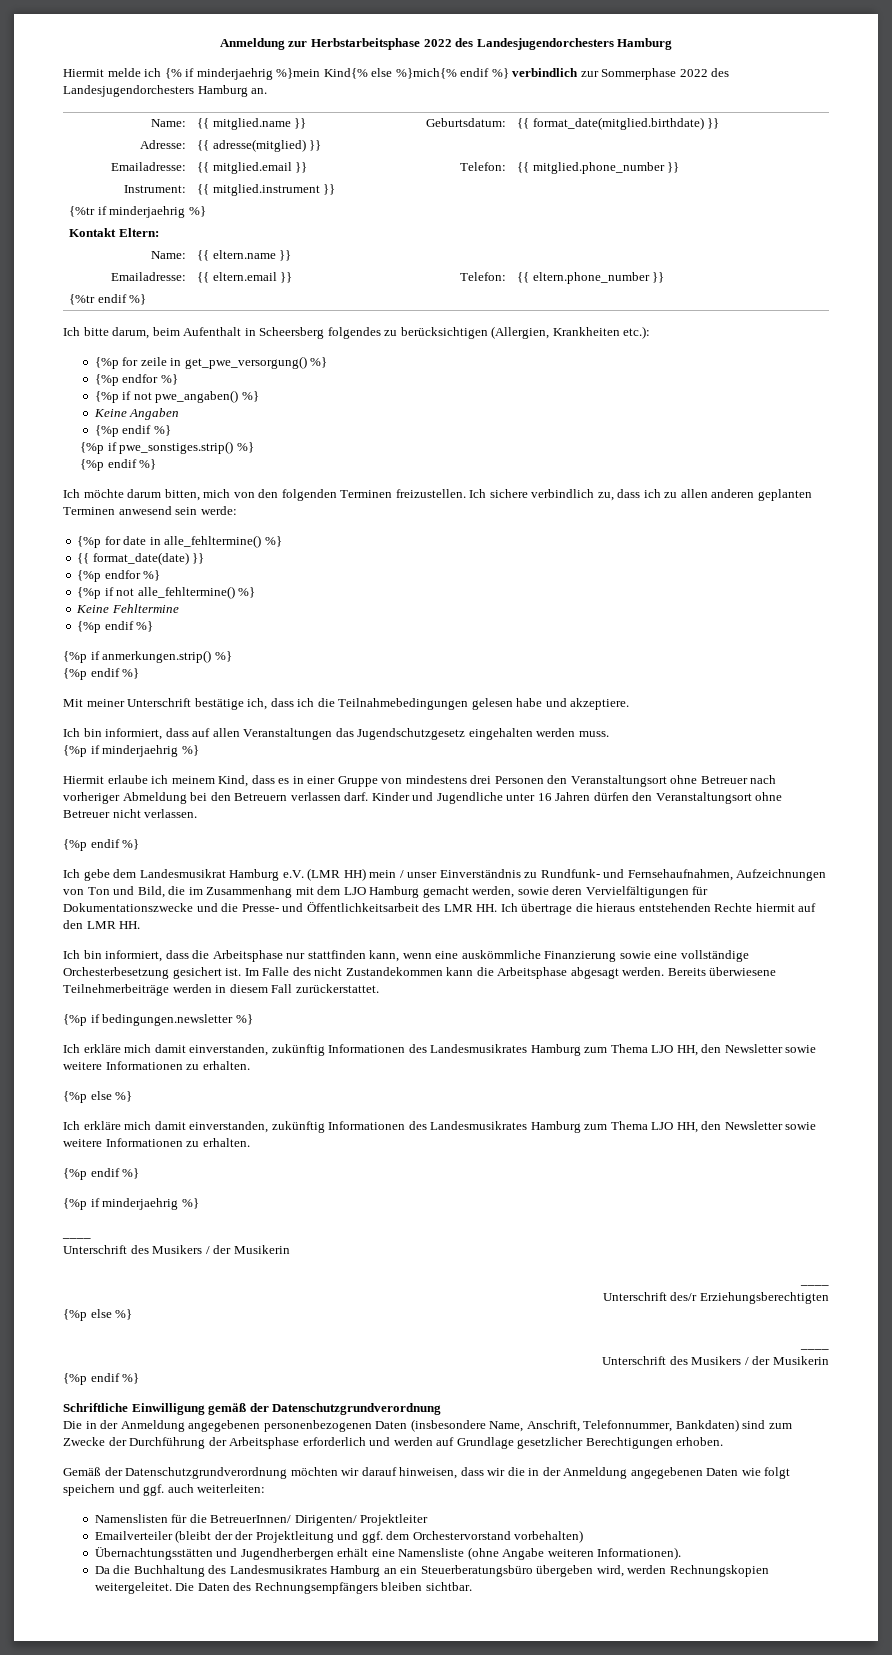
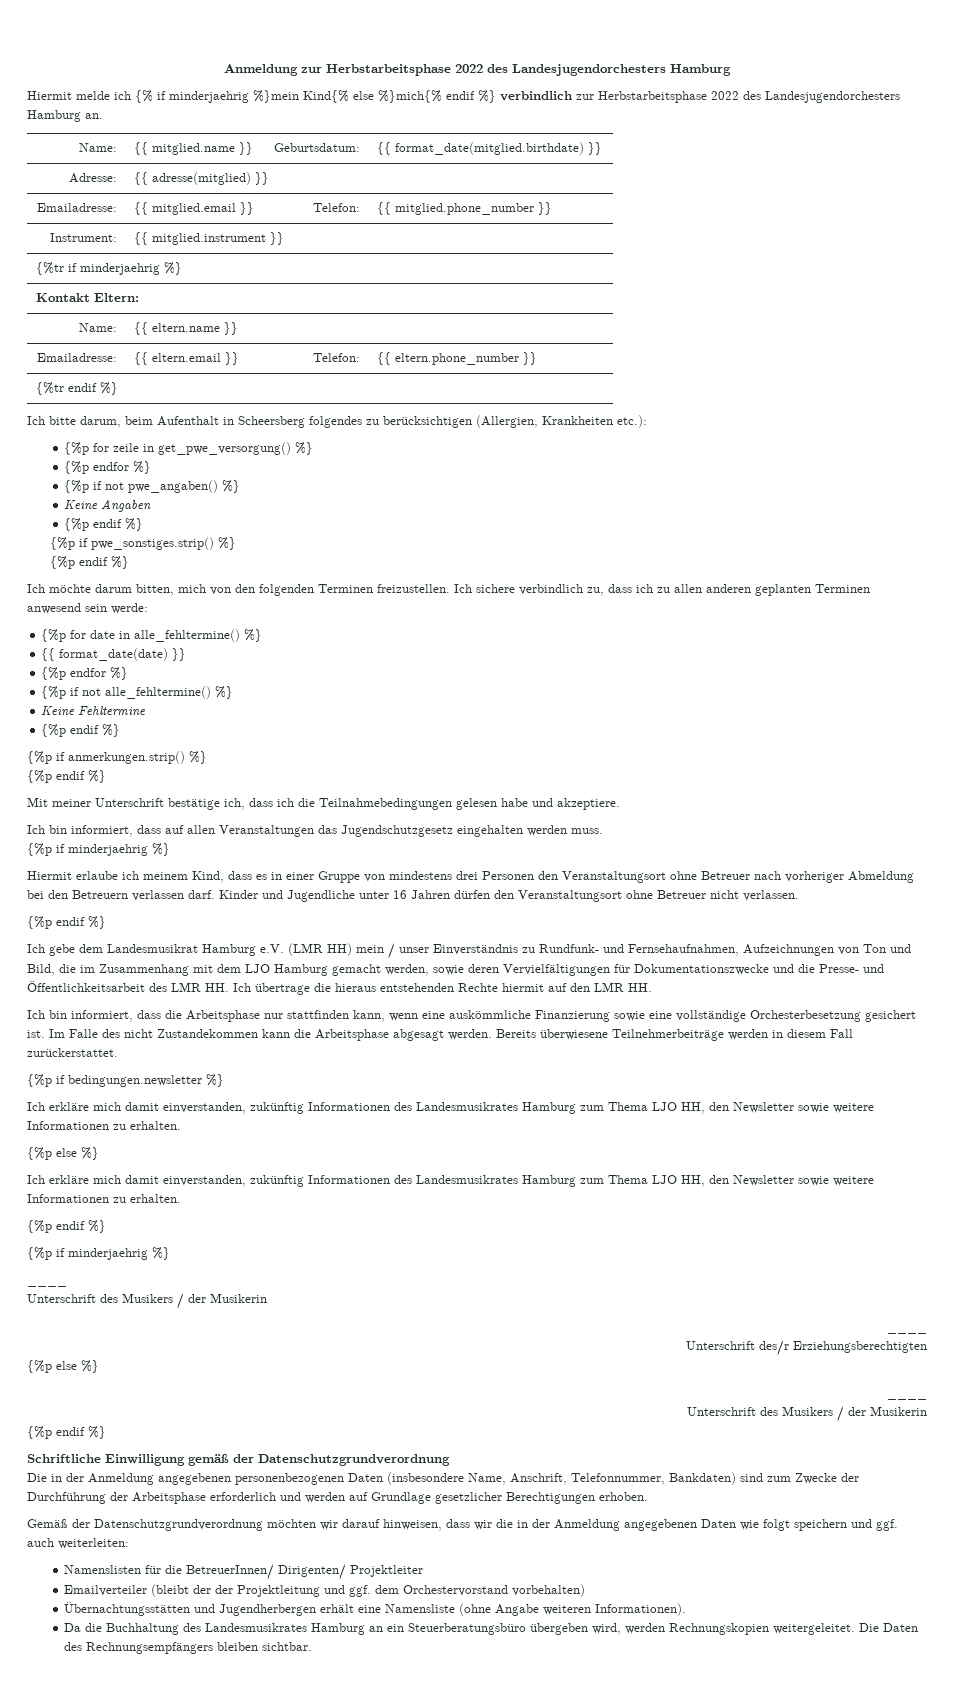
[601,68,677,80] Sommerphase -> [598,91,707,103] Herbstarbeitsphase

